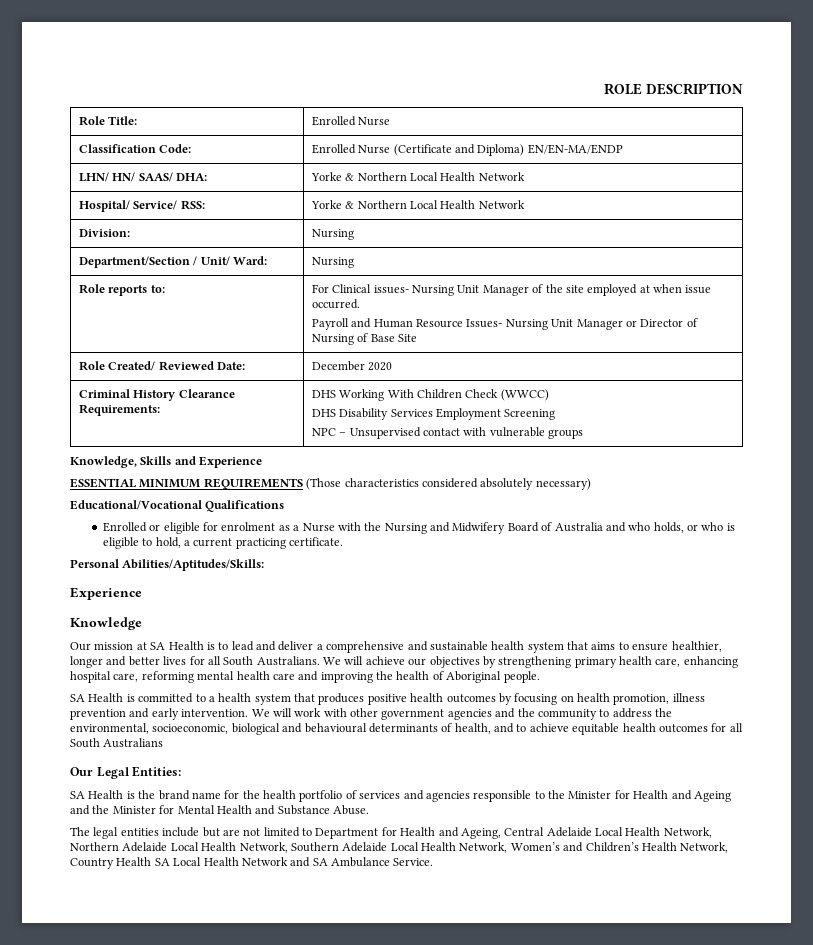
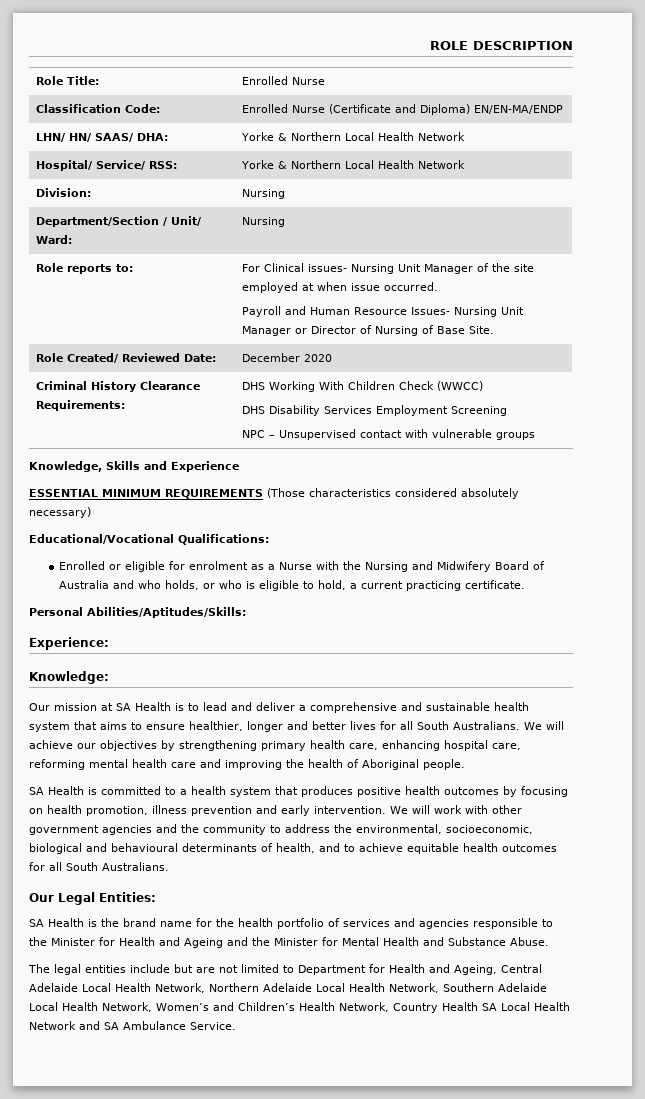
[398,334,418,342] Site -> [468,326,494,334] Site.
[205,500,285,512] Qualifications -> [178,534,269,545] Qualifications:
[70,587,142,600] [70,617,142,630] Experience // Knowledge -> [29,637,109,650] [29,671,109,684] Experience: // Knowledge:
[103,738,164,748] Australians -> [102,862,169,871] Australians.

